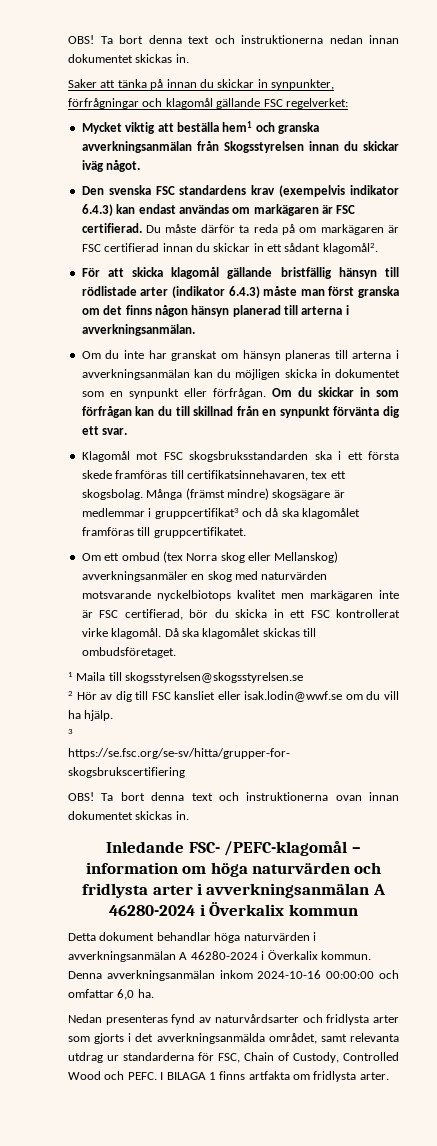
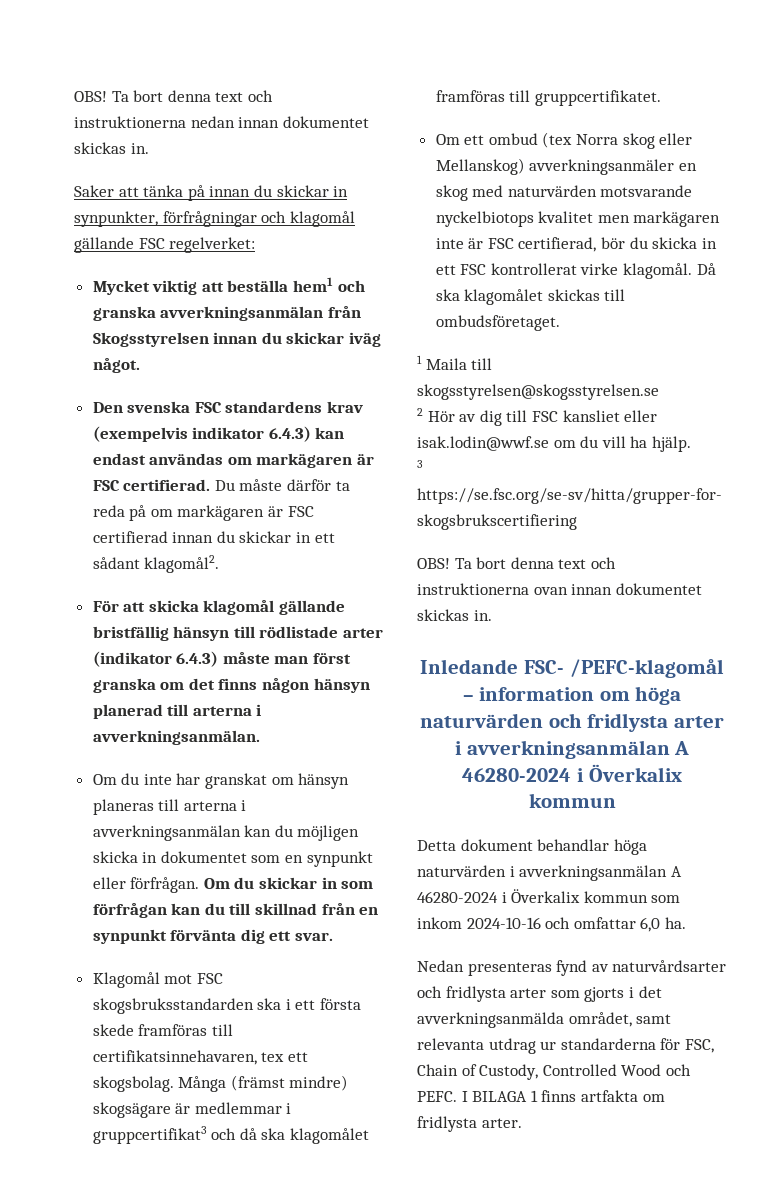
[320,951,371,960] [68,970,215,981] kommun. Denna avverkningsanmälan -> [583,891,681,903] kommun som
[326,971,375,979] 00:00:00 -> (541, 923) none

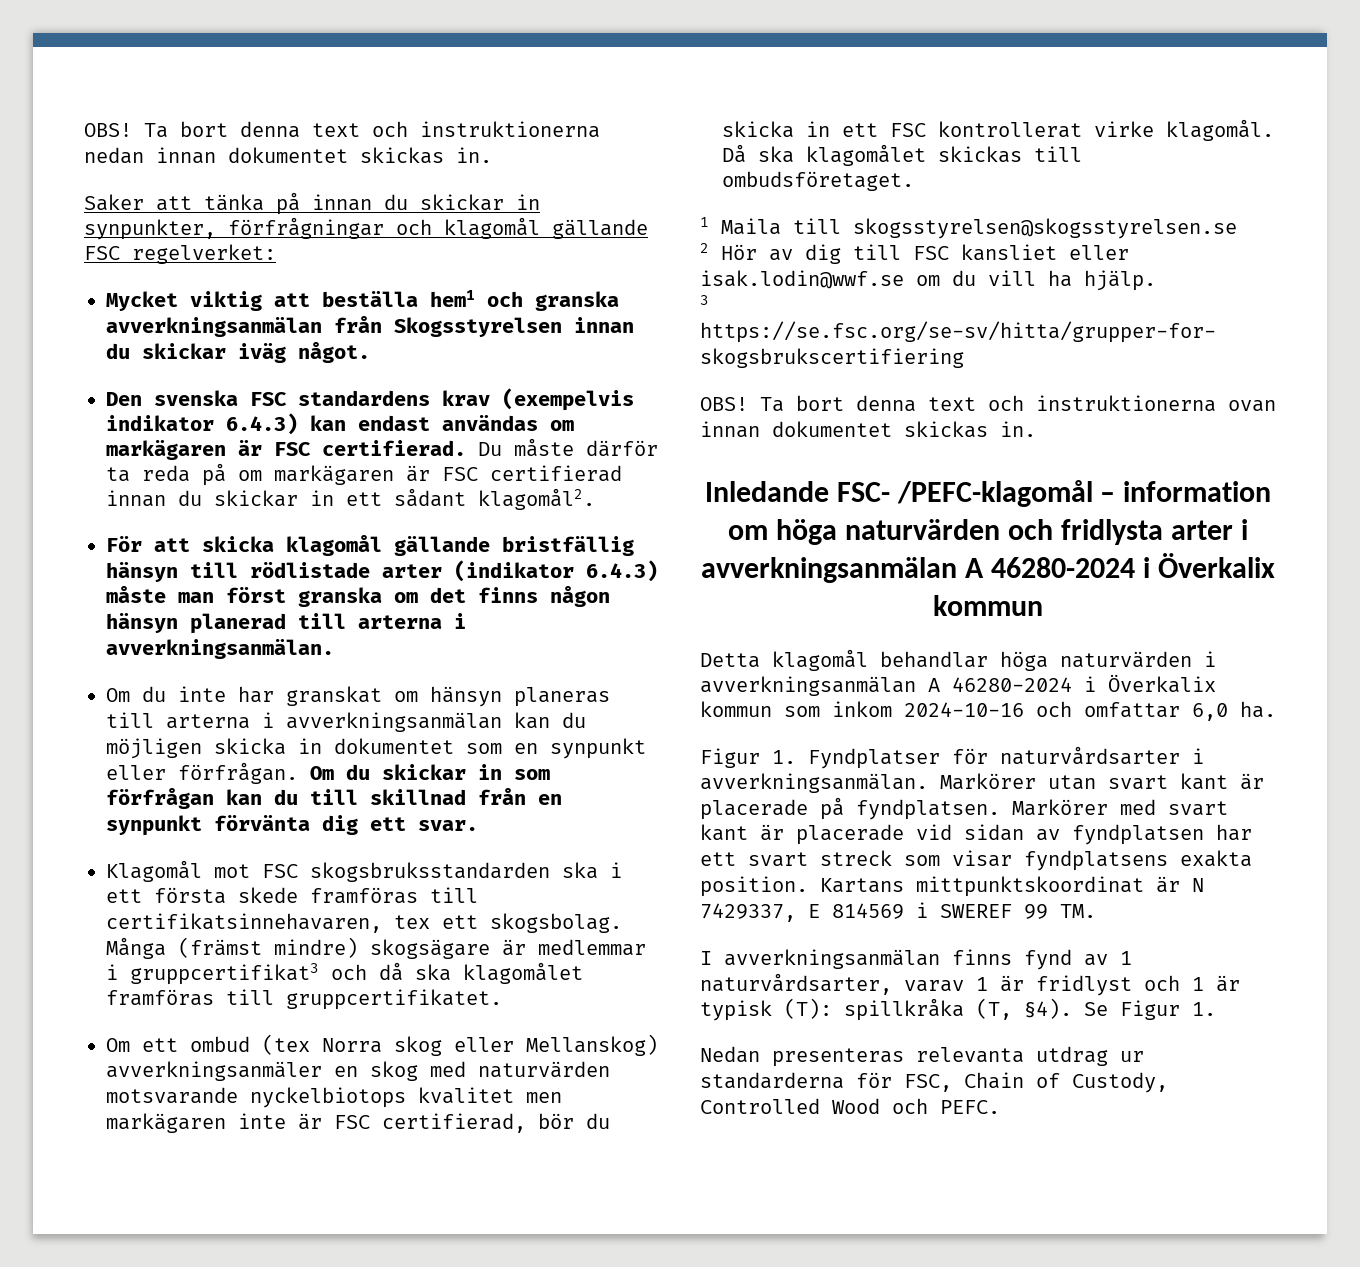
[460,839,533,851] dokument -> [772,649,868,671] klagomål
[417,960,727,976] [417,986,662,1002] [417,1012,672,1028] Nedan presenteras fynd av naturvårdsarter och fridlysta arter som gjorts i det avverkningsanmälda området, samt -> [700,746,1204,769] [700,773,1264,793] [700,797,1228,820] [700,824,1252,845] [700,850,1252,871] [700,876,1204,897] [700,902,1096,922] [700,949,1132,970] [700,973,1240,996] [700,998,1216,1021] [700,1046,904,1067] Figur 1. Fyndplatser för naturvårdsarter i avverkningsanmälan. Markörer utan svart kant är placerade på fyndplatsen. Markörer med svart kant är placerade vid sidan av fyndplatsen har ett svart streck som visar fyndplatsens exakta position. Kartans mittpunktskoordinat är N 7429337, E 814569 i SWEREF 99 TM. // I avverkningsanmälan finns fynd av 1 naturvårdsarter, varav 1 är fridlyst och 1 är typisk (T): spillkråka (T, §4). Se Figur 1. // Nedan presenteras
[461,1090,665,1102] [417,1116,522,1132] I BILAGA 1 finns artfakta om fridlysta arter. -> (1000, 1107) none

